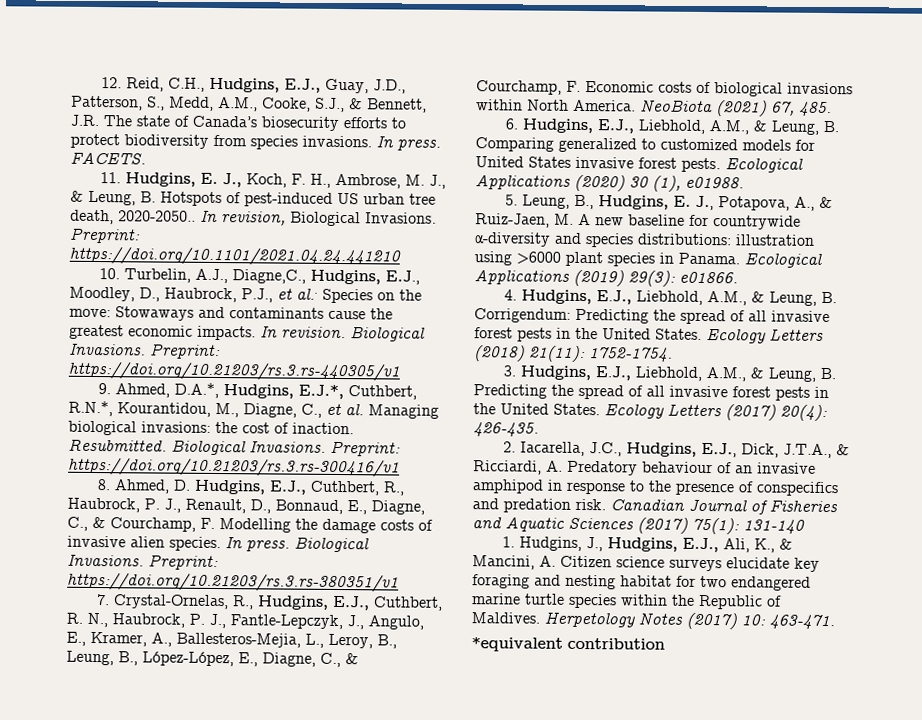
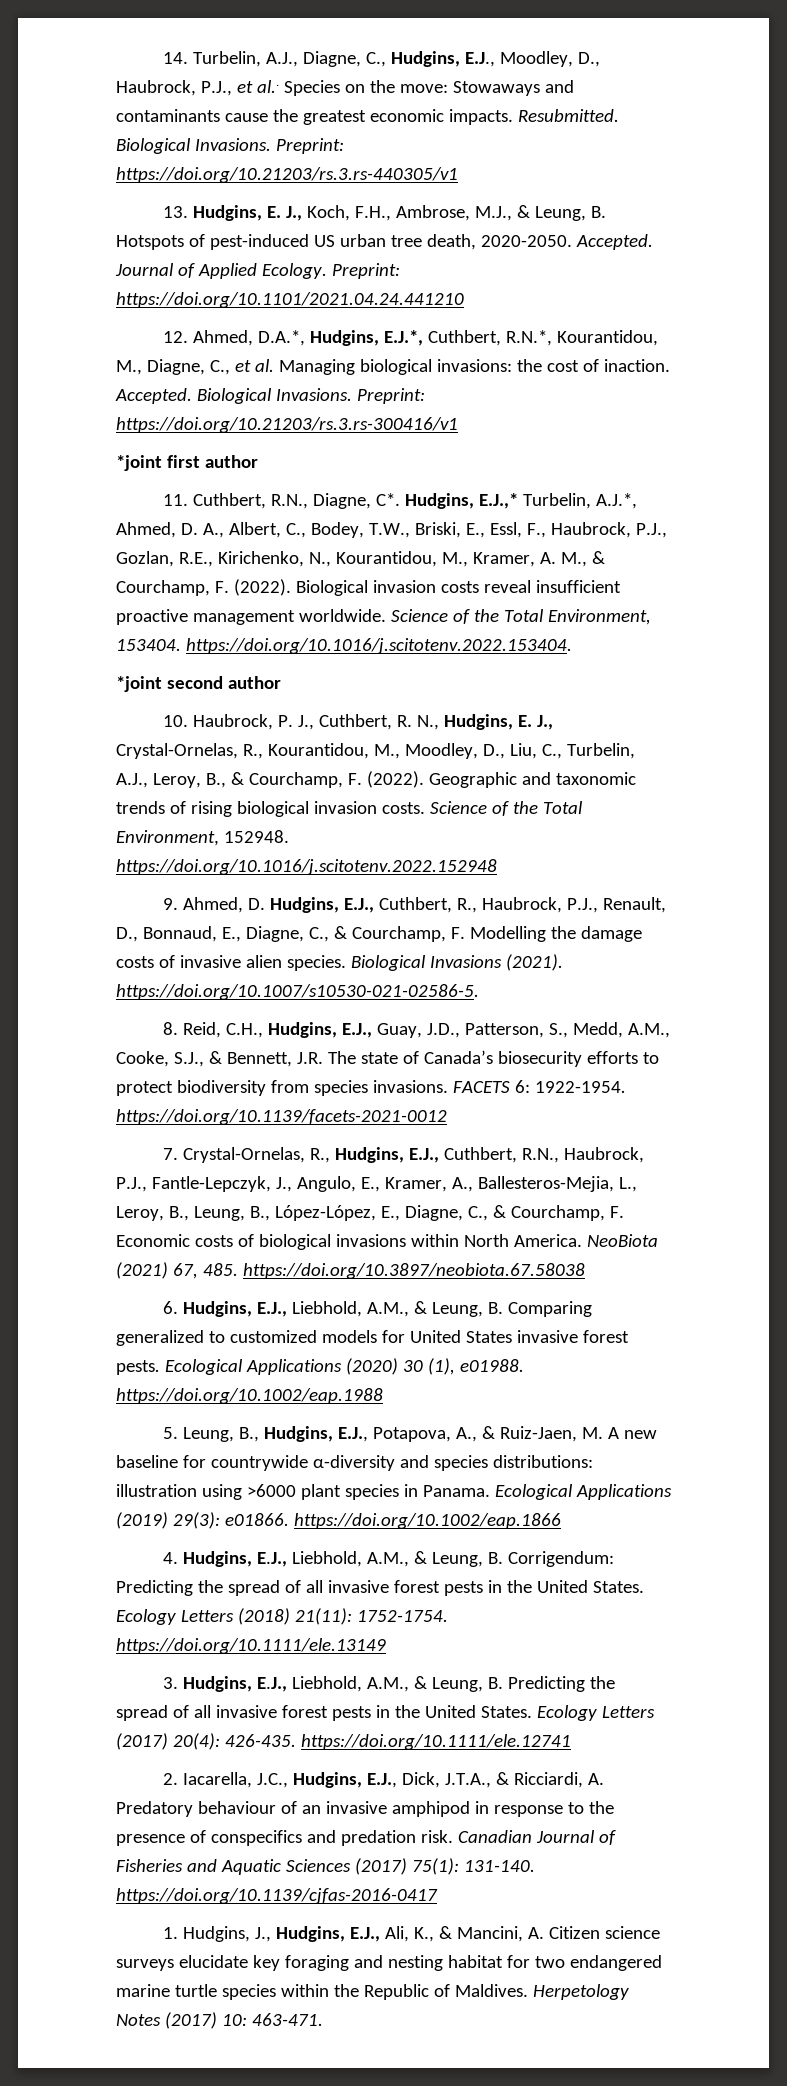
[101,77,123,89] 12. -> [163,51,601,67] [116,80,574,96] [116,109,619,125] [116,138,344,154] [116,167,458,183] [163,205,607,221] [116,234,653,250] [115,263,400,279] [116,292,464,308] [163,330,659,346] [116,359,670,375] [115,388,425,404] [116,417,458,433] [116,455,258,471] [163,493,638,509] [116,522,667,538] [116,551,605,567] [116,579,621,596] [116,609,651,625] [116,638,572,654] [116,676,281,692] [163,714,554,730] [116,743,635,759] [116,771,636,788] [116,801,583,817] [116,830,289,846] [116,859,497,875] [163,897,667,913] [116,926,642,942] [116,954,563,971] [116,984,479,1000] [163,1022,179,1035] 14. Turbelin, A.J., Diagne, C., Hudgins, E.J., Moodley, D., Haubrock, P.J., et al.. Species on the move: Stowaways and contaminants cause the greatest economic impacts. Resubmitted. Biological Invasions. Preprint: https://doi.org/10.21203/rs.3.rs-440305/v1 // 13. Hudgins, E. J., Koch, F.H., Ambrose, M.J., & Leung, B. Hotspots of pest-induced US urban tree death, 2020-2050. Accepted. Journal of Applied Ecology. Preprint: https://doi.org/10.1101/2021.04.24.441210 // 12. Ahmed, D.A.*, Hudgins, E.J.*, Cuthbert, R.N.*, Kourantidou, M., Diagne, C., et al. Managing biological invasions: the cost of inaction. Accepted. Biological Invasions. Preprint: https://doi.org/10.21203/rs.3.rs-300416/v1 // *joint first author // 11. Cuthbert, R.N., Diagne, C*. Hudgins, E.J.,* Turbelin, A.J.*, Ahmed, D. A., Albert, C., Bodey, T.W., Briski, E., Essl, F., Haubrock, P.J., Gozlan, R.E., Kirichenko, N., Kourantidou, M., Kramer, A. M., & Courchamp, F. (2022). Biological invasion costs reveal insufficient proactive management worldwide. Science of the Total Environment, 153404. https://doi.org/10.1016/j.scitotenv.2022.153404. // *joint second author // 10. Haubrock, P. J., Cuthbert, R. N., Hudgins, E. J., Crystal-Ornelas, R., Kourantidou, M., Moodley, D., Liu, C., Turbelin, A.J., Leroy, B., & Courchamp, F. (2022). Geographic and taxonomic trends of rising biological invasion costs. Science of the Total Environment, 152948. https://doi.org/10.1016/j.scitotenv.2022.152948 // 9. Ahmed, D. Hudgins, E.J., Cuthbert, R., Haubrock, P.J., Renault, D., Bonnaud, E., Diagne, C., & Courchamp, F. Modelling the damage costs of invasive alien species. Biological Invasions (2021). https://doi.org/10.1007/s10530-021-02586-5. // 8.
[376,136,441,151] [70,152,146,165] [100,172,447,189] [70,190,436,207] [70,209,437,227] [69,227,141,244] [69,246,401,267] [99,268,421,285] [69,286,422,304] [69,306,393,321] [69,324,425,342] [69,343,221,360] [68,361,400,382] [98,382,418,400] [68,400,439,419] [68,420,354,436] [68,438,401,457] [68,457,400,478] [97,479,406,496] [67,497,425,515] [67,516,433,534] [67,535,369,553] [67,554,219,571] [67,572,399,593] In press. FACETS. // 11. Hudgins, E. J., Koch, F. H., Ambrose, M. J., & Leung, B. Hotspots of pest-induced US urban tree death, 2020-2050.. In revision, Biological Invasions. Preprint: https://doi.org/10.1101/2021.04.24.441210 // 10. Turbelin, A.J., Diagne,C., Hudgins, E.J., Moodley, D., Haubrock, P.J., et al.. Species on the move: Stowaways and contaminants cause the greatest economic impacts. In revision. Biological Invasions. Preprint: https://doi.org/10.21203/rs.3.rs-440305/v1 // 9. Ahmed, D.A.*, Hudgins, E.J.*, Cuthbert, R.N.*, Kourantidou, M., Diagne, C., et al. Managing biological invasions: the cost of inaction. Resubmitted. Biological Invasions. Preprint: https://doi.org/10.21203/rs.3.rs-300416/v1 // 8. Ahmed, D. Hudgins, E.J., Cuthbert, R., Haubrock, P. J., Renault, D., Bonnaud, E., Diagne, C., & Courchamp, F. Modelling the damage costs of invasive alien species. In press. Biological Invasions. Preprint: https://doi.org/10.21203/rs.3.rs-380351/v1 -> [452,1080,626,1093] [116,1109,447,1125] FACETS 6: 1922-1954. https://doi.org/10.1139/facets-2021-0012
[66,612,226,629] R. N., Haubrock, P. J., -> [522,1147,645,1163] [116,1177,147,1192] R.N., Haubrock, P.J.,
(832, 109) none -> [242,1263,585,1279] https://doi.org/10.3897/neobiota.67.58038
(744, 182) none -> [116,1388,383,1404] https://doi.org/10.1002/eap.1988
[673,195,715,211] E. J., -> [338,1427,369,1442] E.J.,
(738, 277) none -> [293,1513,561,1529] https://doi.org/10.1002/eap.1866
(673, 355) none -> [116,1638,386,1654] https://doi.org/10.1111/ele.13149
(539, 430) none -> [300,1734,571,1750] https://doi.org/10.1111/ele.12741
[743,519,805,535] 131-140 -> [463,1860,535,1872] [116,1888,438,1904] 131-140. https://doi.org/10.1139/cjfas-2016-0417
[471,637,665,652] // *equivalent contribution -> (323, 2019) none

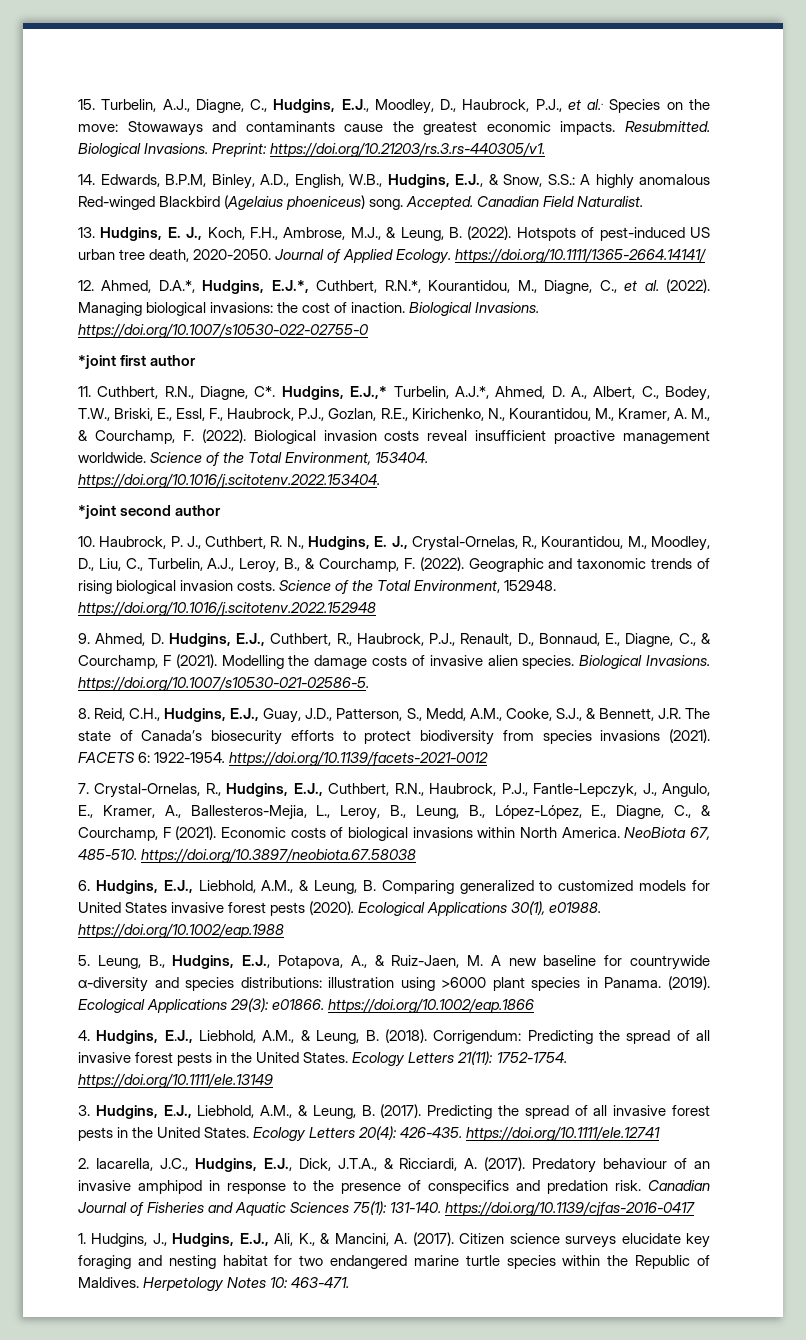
[163,52,189,64] 14. -> [78,99,95,110] 15.
[116,167,458,183] https://doi.org/10.21203/rs.3.rs-440305/v1 -> [270,142,546,157] [78,174,710,189] [78,195,644,210] https://doi.org/10.21203/rs.3.rs-440305/v1. // 14. Edwards, B.P.M, Binley, A.D., English, W.B., Hudgins, E.J., & Snow, S.S.: A highly anomalous Red-winged Blackbird (Agelaius phoeniceus) song. Accepted. Canadian Field Naturalist.
(607, 212) none -> [467,226,512,240] (2022).
[575,234,653,250] Accepted. -> (272, 254) none
[331,263,400,279] [116,292,464,308] Preprint: https://doi.org/10.1101/2021.04.24.441210 -> [455,248,708,263] https://doi.org/10.1111/1365-2664.14141/
(274, 365) none -> [666,279,710,293] (2022).
[115,388,425,404] [116,417,458,433] Accepted. Biological Invasions. Preprint: https://doi.org/10.21203/rs.3.rs-300416/v1 -> [409,302,540,316] [78,323,369,338] Biological Invasions. https://doi.org/10.1007/s10530-022-02755-0
[450,927,465,939] F. -> [162,654,217,668] F (2021).
[429,954,563,971] Invasions (2021). -> [645,655,710,666] Invasions.
[372,1080,448,1093] invasions. -> [600,729,711,743] invasions (2021).
[609,1206,624,1218] F. -> [162,826,217,840] F (2021).
[116,1262,238,1279] (2021) 67, 485. -> [690,827,710,840] [78,849,137,860] 67, 485-510.
[116,1358,455,1375] pests. Ecological Applications (2020) 30 (1), -> [270,901,546,916] pests (2020). Ecological Applications 30(1),
[494,1484,672,1500] [116,1512,168,1529] Ecological Applications (2019) -> [668,976,710,990] [78,999,228,1013] (2019). Ecological Applications
(504, 1558) none -> [384,1029,427,1043] (2018).
[237,1608,290,1625] (2018) -> (455, 1057) none
(504, 1683) none -> [380,1104,422,1118] (2017).
[116,1733,168,1750] (2017) -> (356, 1132) none
(605, 1779) none -> [484,1157,526,1171] (2017).
[354,1858,407,1875] (2017) -> (350, 1207) none
(545, 1933) none -> [412,1232,454,1246] (2017).
[164,2012,217,2029] (2017) -> (267, 1282) none

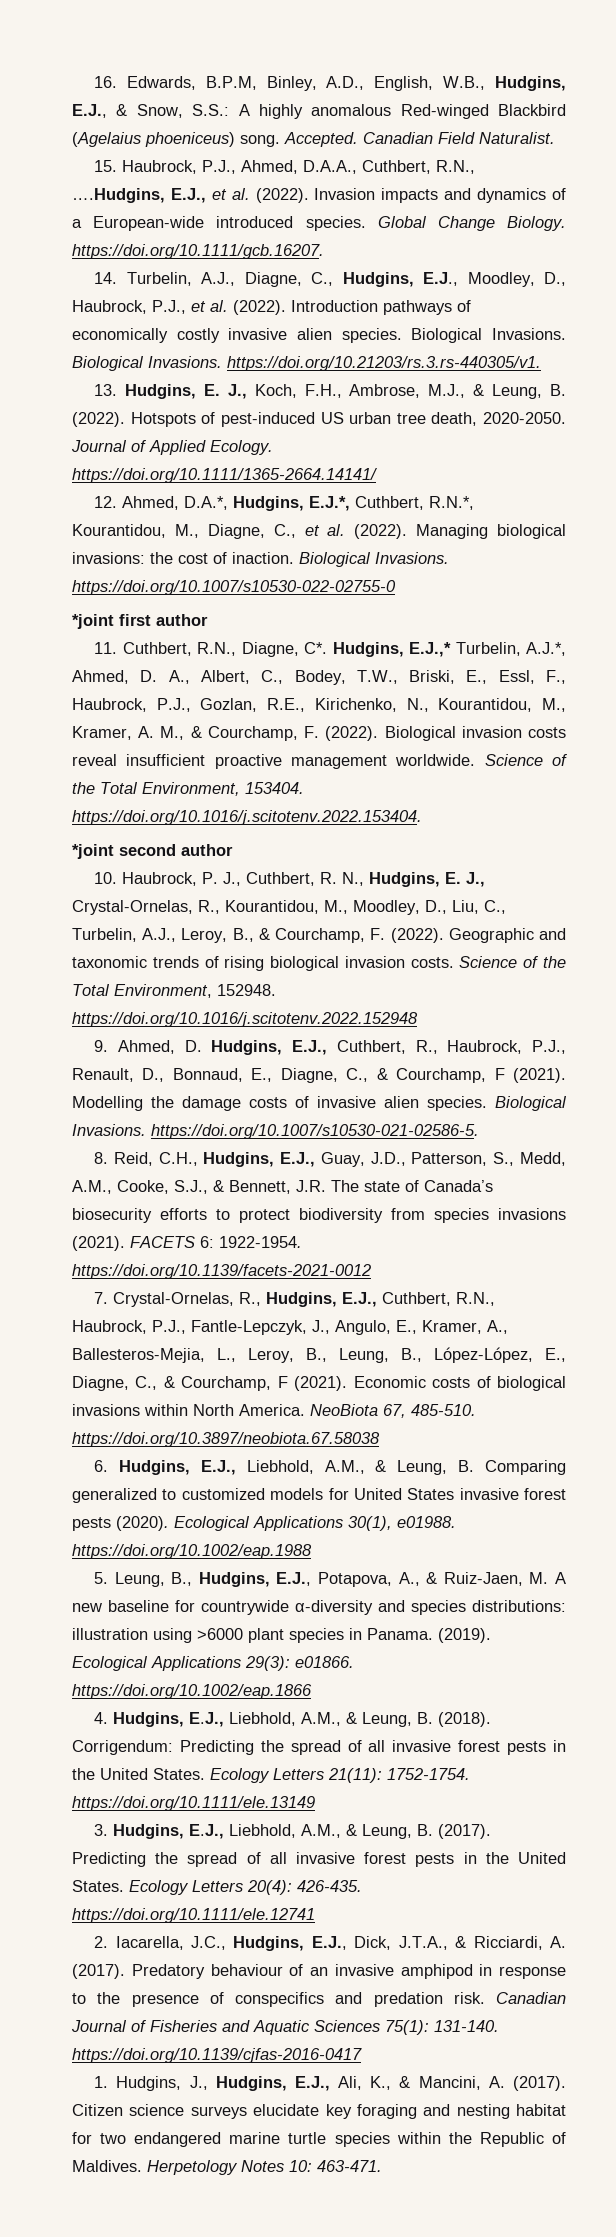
[78,99,710,114] [78,121,710,136] [78,142,546,157] [78,174,95,185] 15. Turbelin, A.J., Diagne, C., Hudgins, E.J., Moodley, D., Haubrock, P.J., et al.. Species on the move: Stowaways and contaminants cause the greatest economic impacts. Resubmitted. Biological Invasions. Preprint: https://doi.org/10.21203/rs.3.rs-440305/v1. // 14. -> [94,76,118,88] 16.
(644, 201) none -> [94,160,476,174] [72,188,567,203] [72,216,566,231] [72,244,324,259] [94,272,567,287] [72,300,471,315] [72,328,566,343] [72,356,541,371] // 15. Haubrock, P.J., Ahmed, D.A.A., Cuthbert, R.N., ….Hudgins, E.J., et al. (2022). Invasion impacts and dynamics of a European-wide introduced species. Global Change Biology. https://doi.org/10.1111/gcb.16207. // 14. Turbelin, A.J., Diagne, C., Hudgins, E.J., Moodley, D., Haubrock, P.J., et al. (2022). Introduction pathways of economically costly invasive alien species. Biological Invasions. Biological Invasions. https://doi.org/10.21203/rs.3.rs-440305/v1.

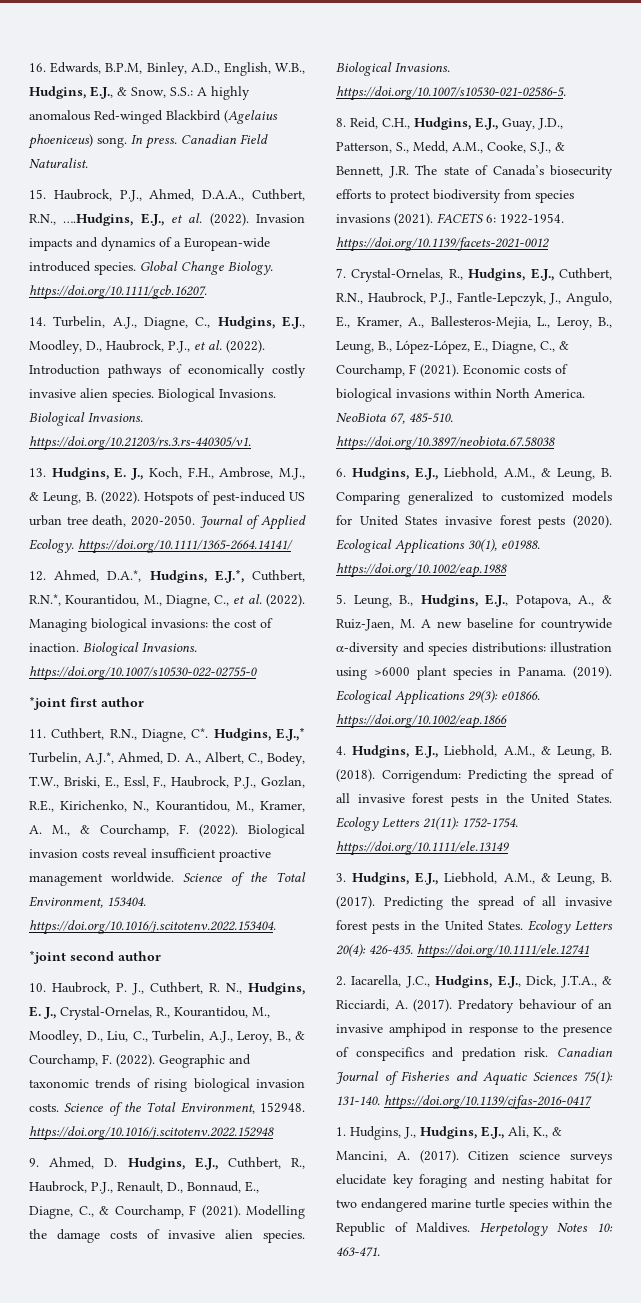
[284,132,358,147] Accepted. -> [131,135,177,149] In press.

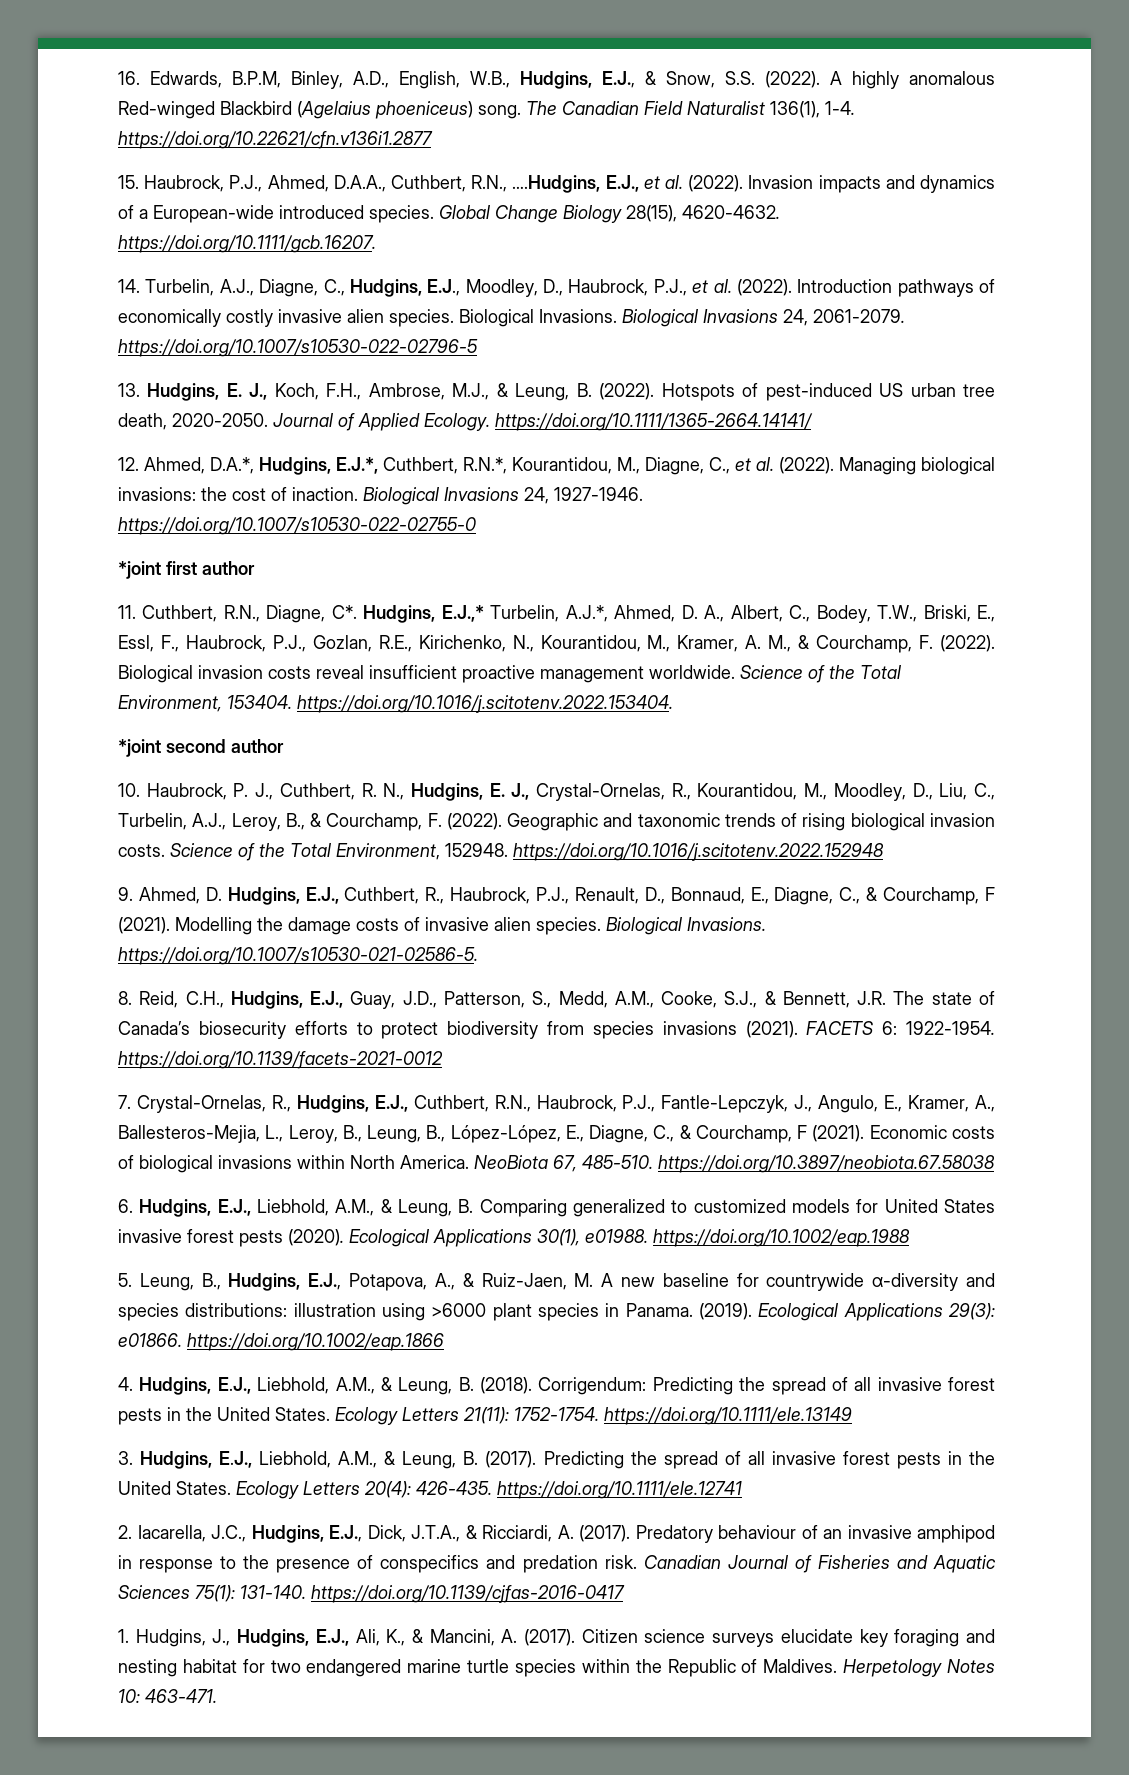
[170,87,193,96] S.S.: -> [725,71,820,88] S.S. (2022).
[131,134,268,149] [29,158,88,168] In press. Canadian Field Naturalist. -> [526,101,855,118] [118,131,433,149] The Canadian Field Naturalist 136(1), 1-4. https://doi.org/10.22621/cfn.v136i1.2877
[228,261,273,275] Biology. -> [563,205,780,223] Biology 28(15), 4620-4632.
[88,413,143,422] [29,436,251,451] Invasions. https://doi.org/10.21203/rs.3.rs-440305/v1. -> [703,309,905,326] [118,339,478,357] Invasions 24, 2061-2079. https://doi.org/10.1007/s10530-022-02796-5
[142,643,197,652] Invasions. -> [444,487,643,504] Invasions 24, 1927-1946.

